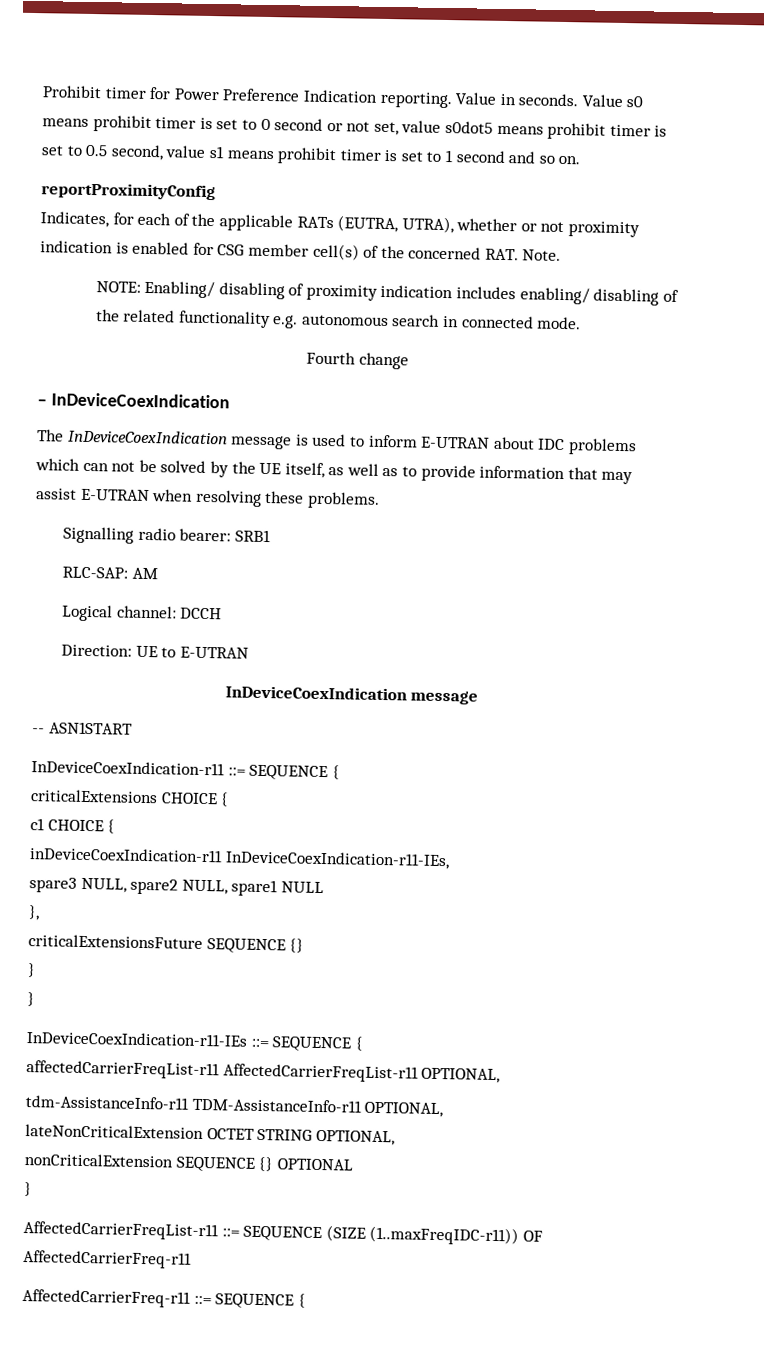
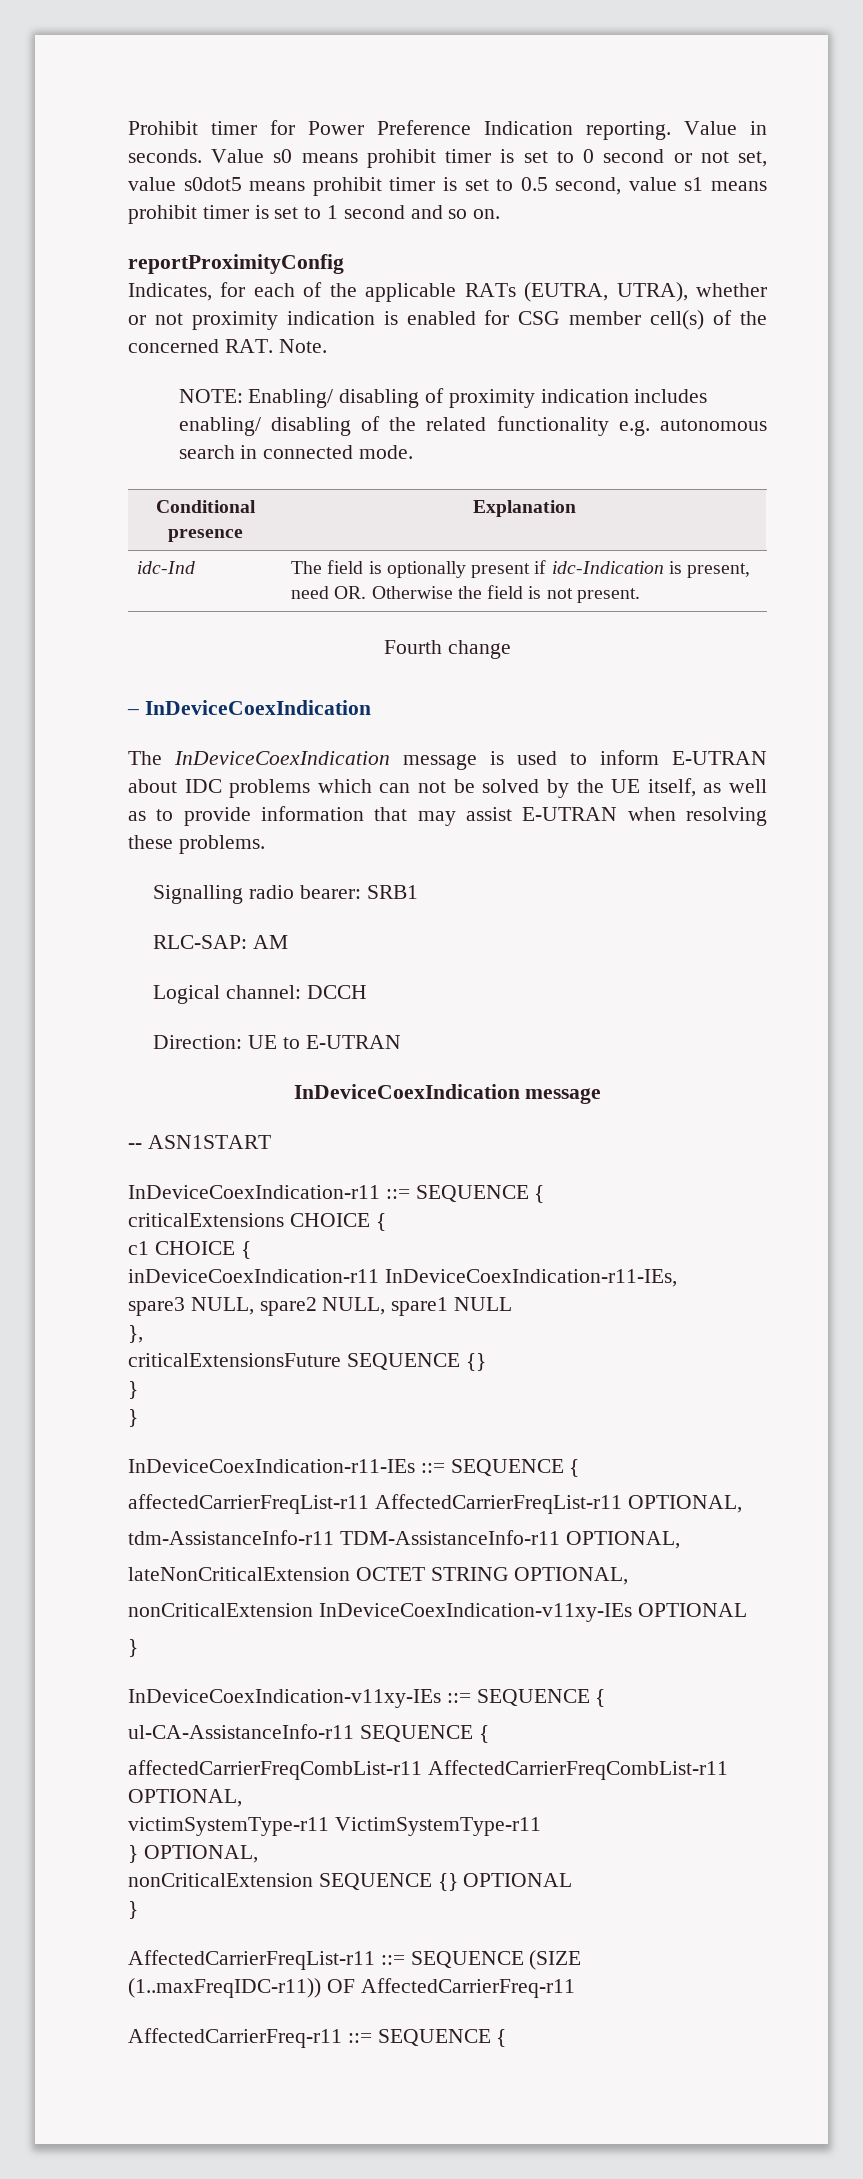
(582, 323) none -> [156,500,256,513] [168,529,243,542] [473,500,576,517] [137,561,196,574] [291,560,751,578] [291,585,640,603] // Conditional presence | Explanation // idc-Ind | The field is optionally present if idc-Indication is present, need OR. Otherwise the field is not present.
(395, 1137) none -> [128,1603,747,1622] [128,1639,138,1657] [128,1689,606,1708] [128,1724,489,1743] [128,1760,728,1780] [128,1789,242,1807] [128,1817,541,1836] [128,1845,258,1863] // nonCriticalExtension InDeviceCoexIndication-v11xy-IEs OPTIONAL // } // InDeviceCoexIndication-v11xy-IEs ::= SEQUENCE { // ul-CA-AssistanceInfo-r11 SEQUENCE { // affectedCarrierFreqCombList-r11 AffectedCarrierFreqCombList-r11 OPTIONAL, // victimSystemType-r11 VictimSystemType-r11 // } OPTIONAL,

